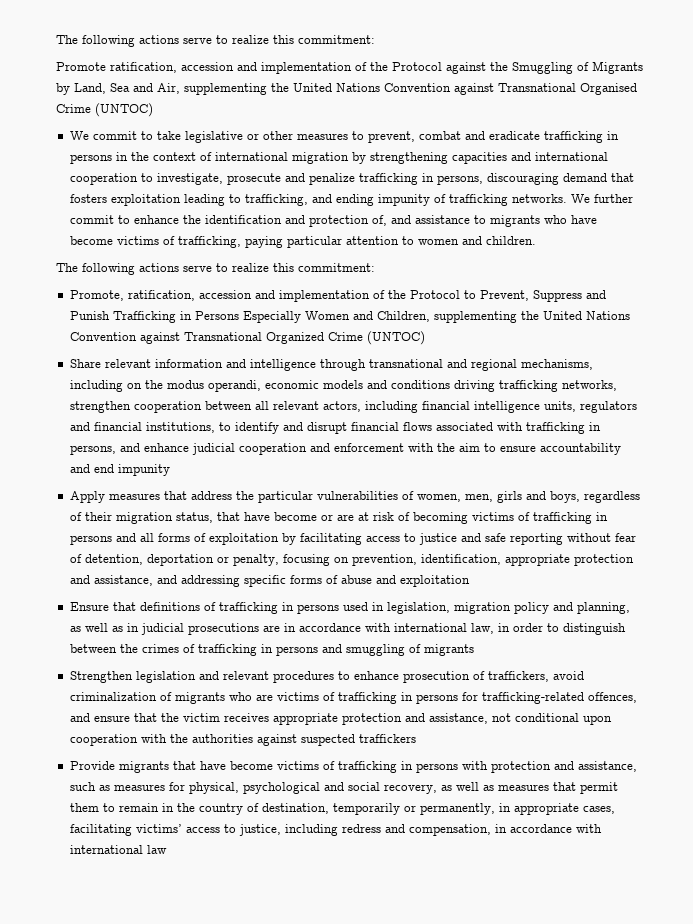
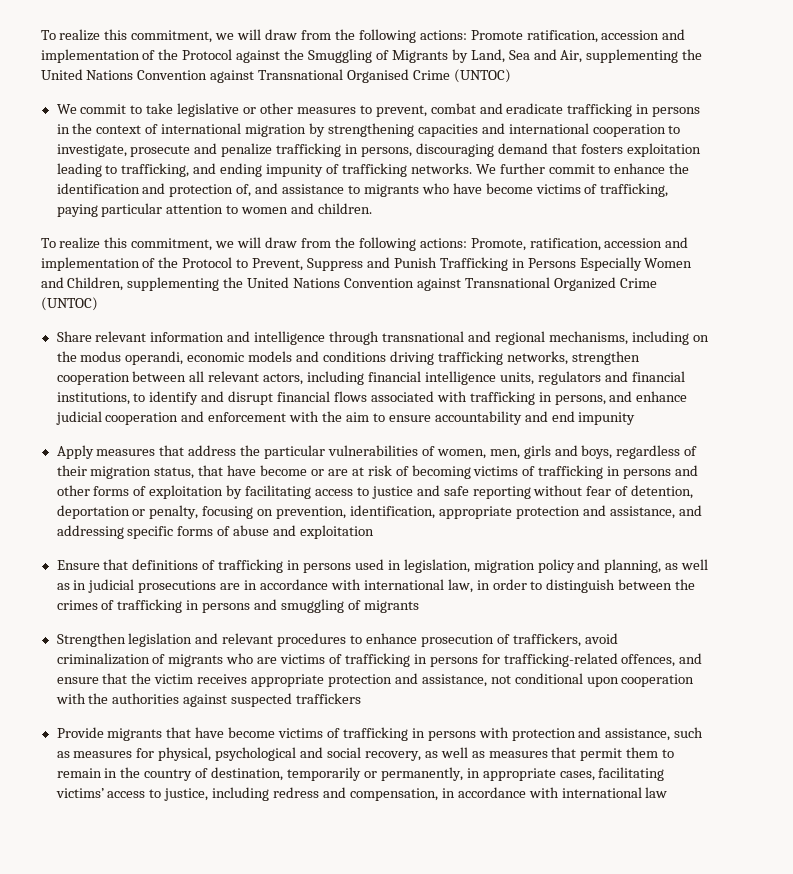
[55,35,375,47] The following actions serve to realize this commitment: // -> [40,29,467,43] To realize this commitment, we will draw from the following actions:
[55,263,375,275] The following actions serve to realize this commitment: // -> [40,237,467,251] To realize this commitment, we will draw from the following actions:
[140,533,155,542] all -> [56,485,90,496] other

